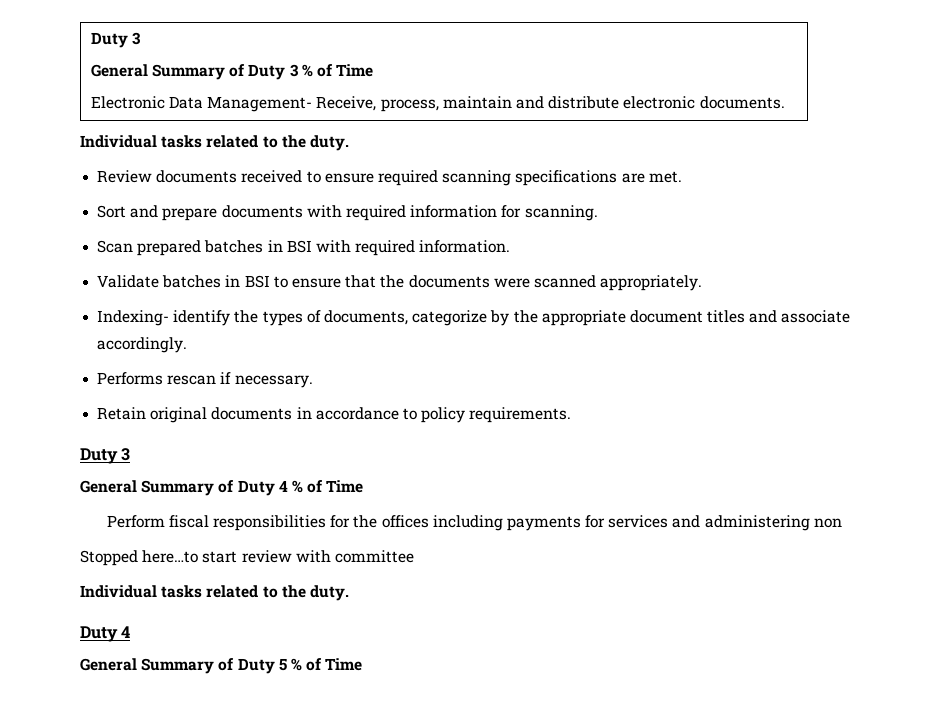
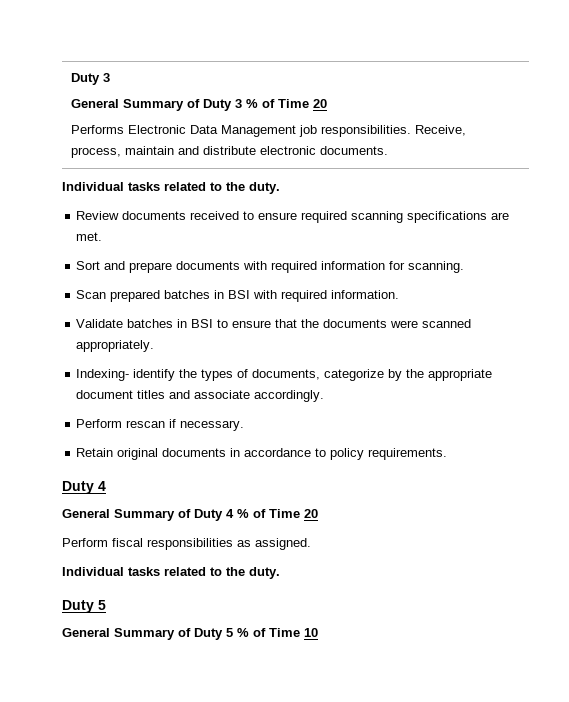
[90,96,313,112] // Electronic Data Management- -> [313,99,328,108] [71,125,412,137] 20 // Performs Electronic Data Management job responsibilities.
[97,372,164,385] Performs -> [76,419,123,428] Perform
[121,448,131,461] 3 -> [98,481,106,491] 4
(364, 486) none -> [304,509,318,518] 20
[330,515,842,531] [80,550,414,566] for the offices including payments for services and administering non // Stopped here…to start review with committee -> [237,538,311,550] as assigned.
[121,626,131,638] 4 -> [98,600,106,610] 5
(363, 664) none -> [304,628,318,637] 10

